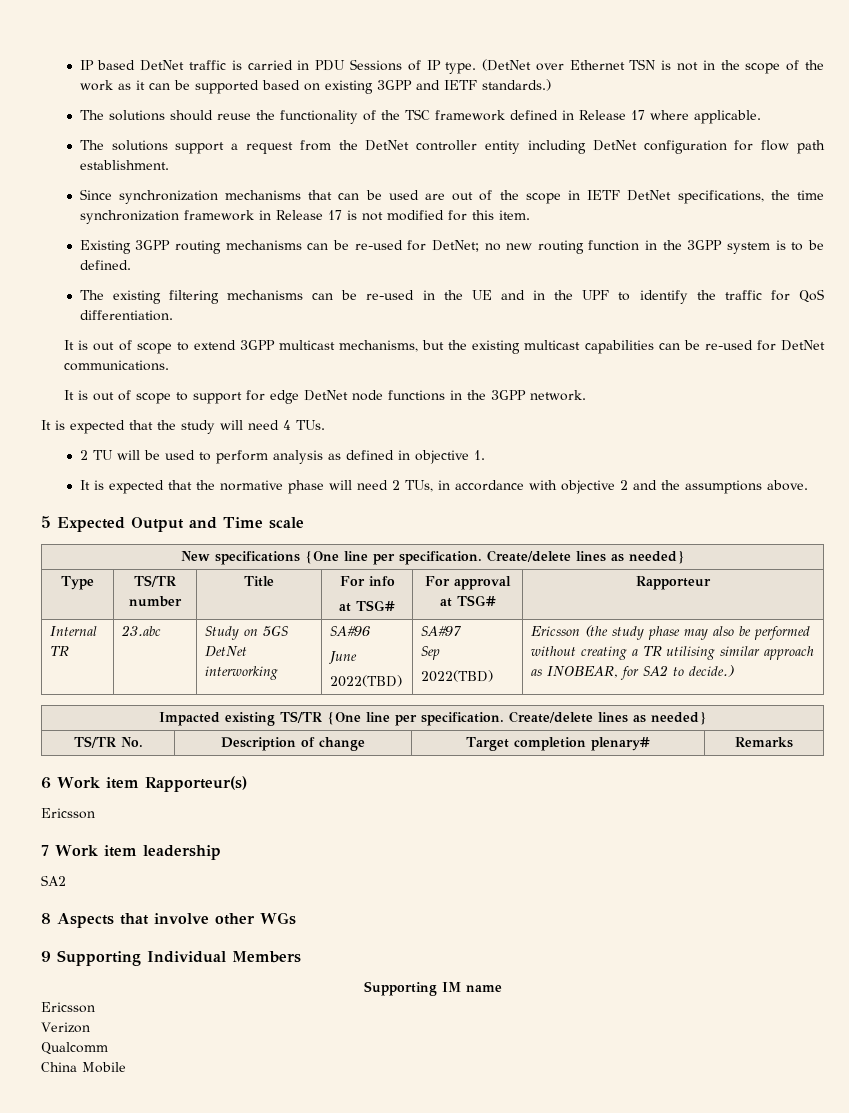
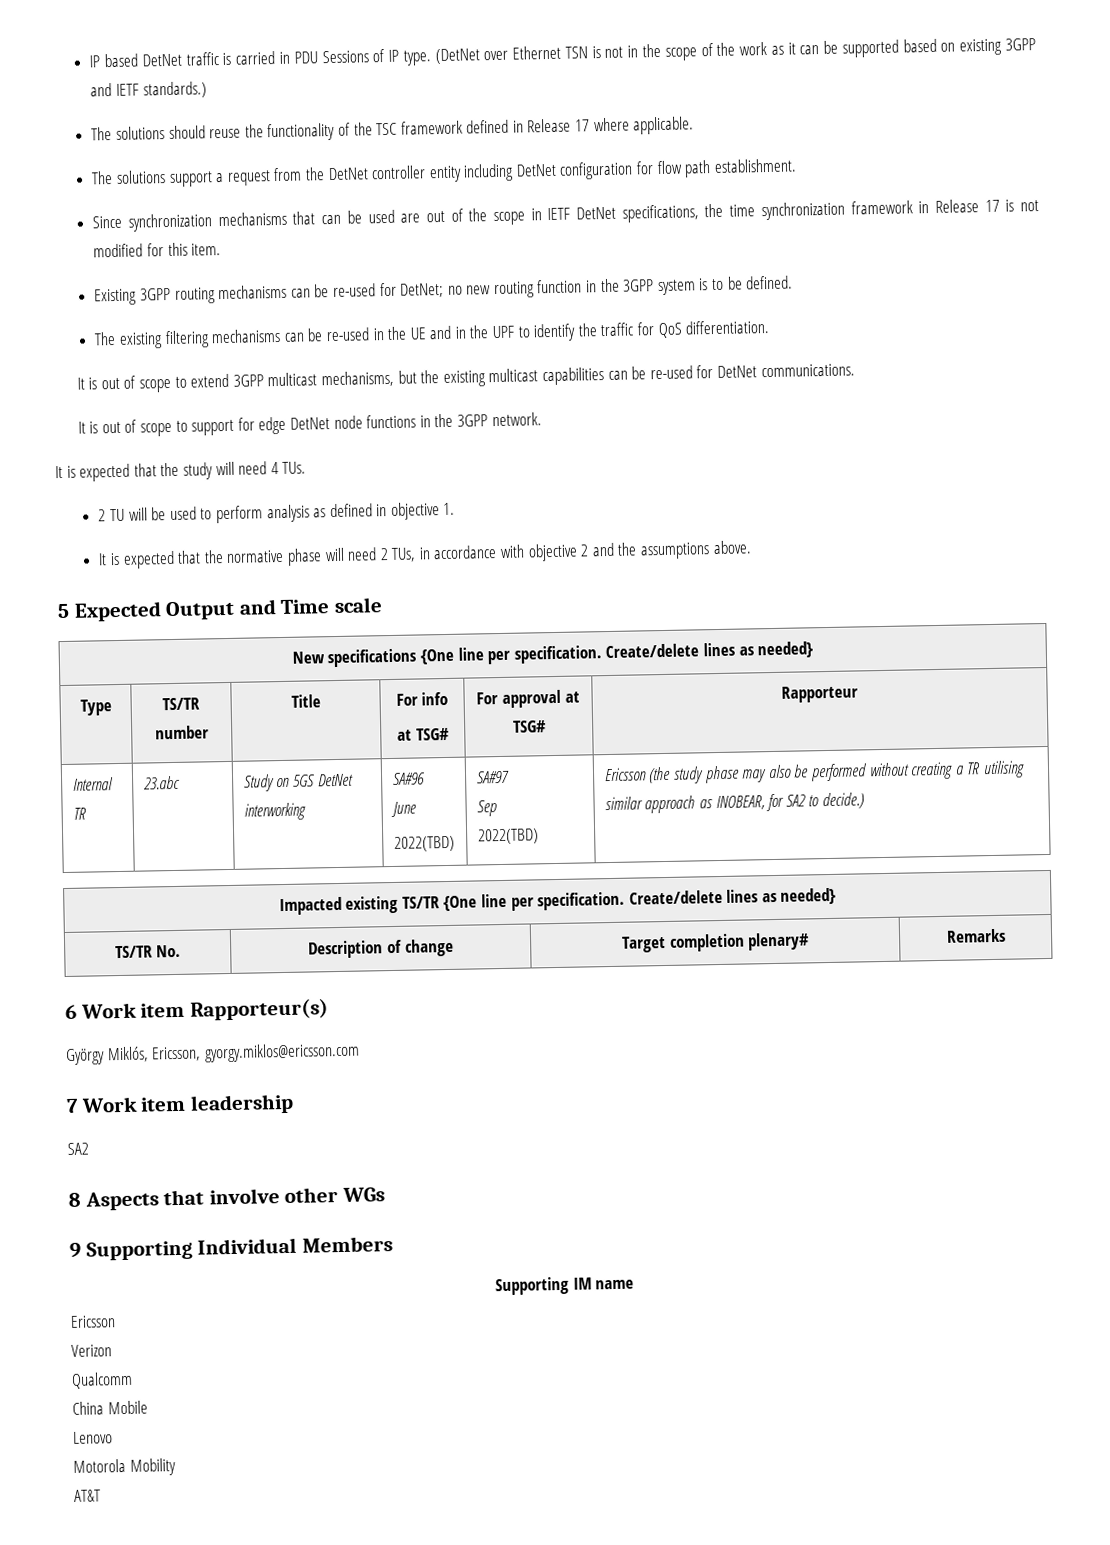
[41,808,95,819] Ericsson -> [65,1042,360,1066] György Miklós, Ericsson, gyorgy.miklos@ericsson.com
(126, 1067) none -> [73,1431,113,1444] [73,1458,176,1476] [74,1489,101,1502] // Lenovo // Motorola Mobility // AT&T

